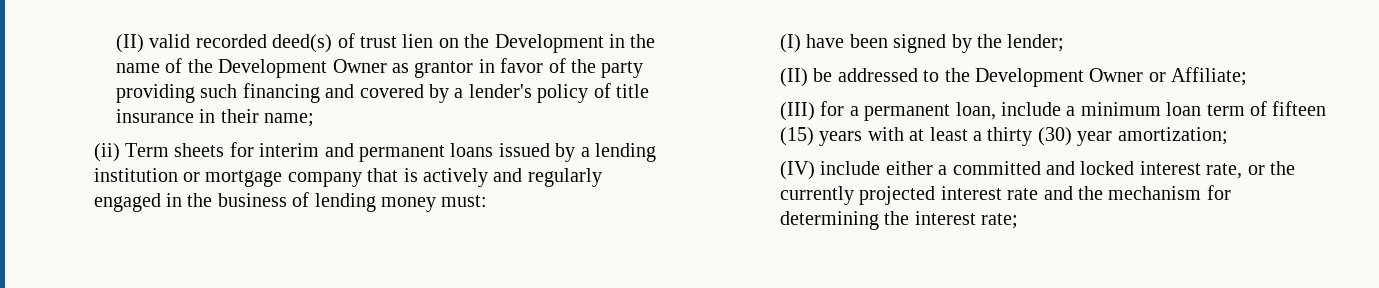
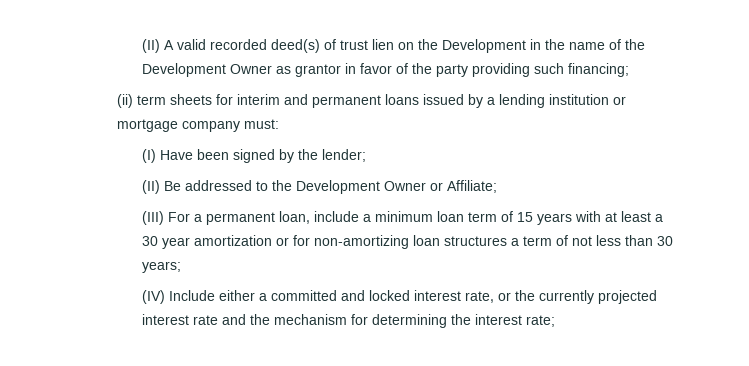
[115,34,144,53] (II) -> [141,39,174,53] (II) A
[242,83,649,103] [115,109,315,127] financing and covered by a lender's policy of title insurance in their name; -> [567,63,629,77] financing;
[125,143,170,157] Term -> [137,95,167,105] term
[367,168,602,187] [93,192,437,212] that is actively and regularly engaged in the business of lending money -> (241, 126) none
[806,34,845,48] have -> [159,150,193,160] Have
[813,68,833,82] be -> [163,181,181,191] Be
[820,101,845,116] for -> [167,212,190,222] For
[1272,101,1327,116] [779,127,814,146] fifteen (15) -> [516,212,533,222] 15
[987,127,1228,146] thirty (30) year amortization; -> [141,235,673,249] [141,261,181,273] 30 year amortization or for non-amortizing loan structures a term of not less than 30 years;
[820,161,881,175] include -> [168,290,215,301] Include

